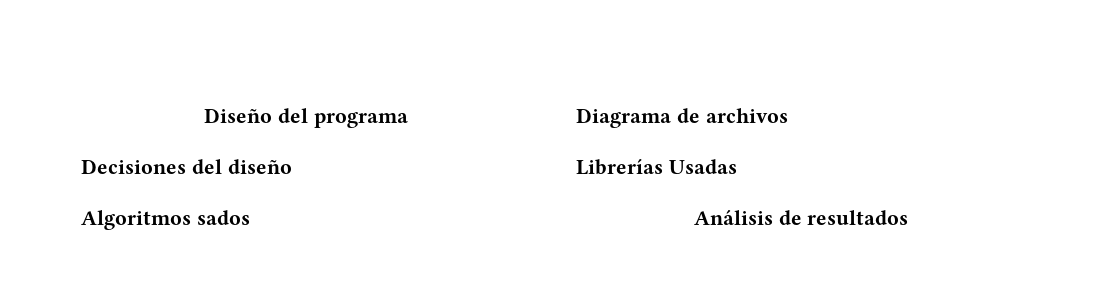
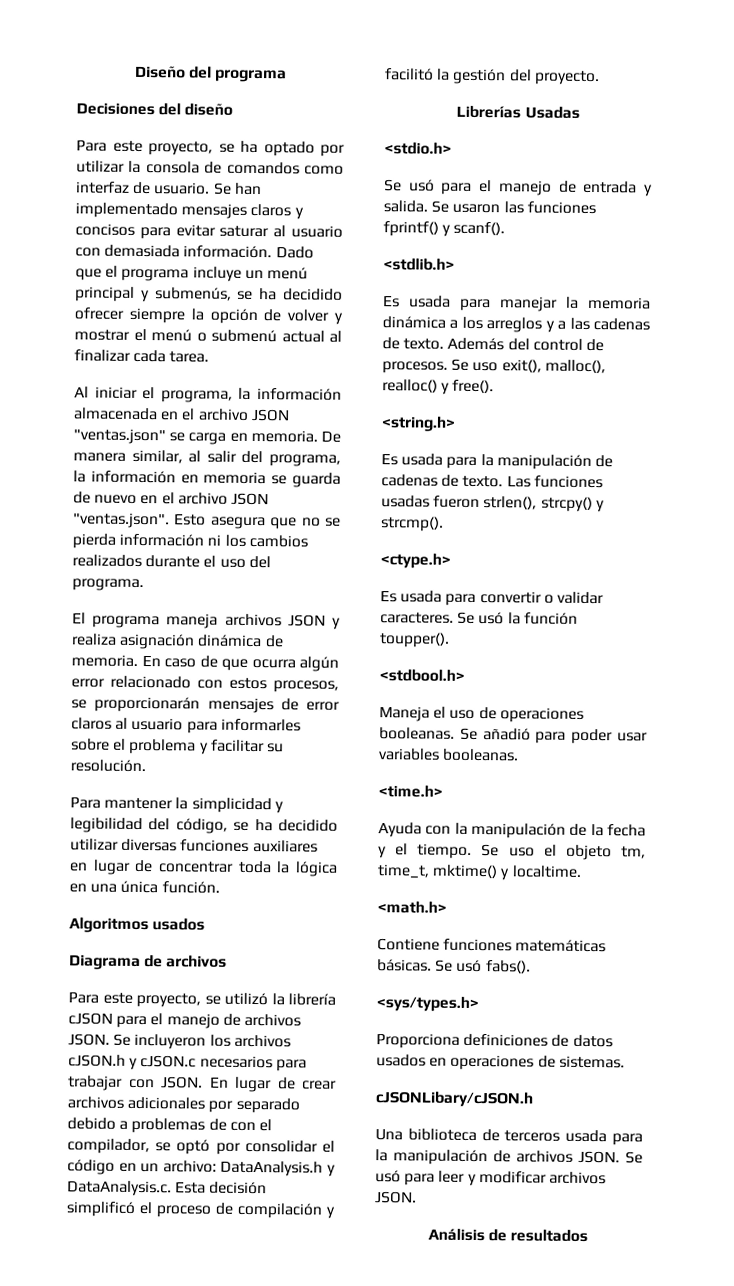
(292, 166) none -> [76,139,345,157] [76,160,344,175] [75,181,262,196] [75,202,304,220] [75,223,343,240] [75,244,314,259] [75,265,308,282] [75,286,343,303] [74,307,343,325] [74,328,342,343] [74,349,210,363] [74,386,342,403] [73,407,290,422] [73,428,341,445] [73,449,341,467] [73,470,341,488] [73,491,269,506] [73,512,341,530] [72,533,308,549] [72,554,271,569] [72,578,144,592] [72,612,341,630] [71,633,284,650] [71,654,339,672] [71,675,339,693] [71,696,340,714] [71,717,301,734] [71,738,284,755] [70,759,146,773] [70,796,284,814] [70,817,338,834] [70,838,318,853] [69,859,338,877] [69,880,220,894] // Para este proyecto, se ha optado por utilizar la consola de comandos como interfaz de usuario. Se han implementado mensajes claros y concisos para evitar saturar al usuario con demasiada información. Dado que el programa incluye un menú principal y submenús, se ha decidido ofrecer siempre la opción de volver y mostrar el menú o submenú actual al finalizar cada tarea. // Al iniciar el programa, la información almacenada en el archivo JSON "ventas.json" se carga en memoria. De manera similar, al salir del programa, la información en memoria se guarda de nuevo en el archivo JSON "ventas.json". Esto asegura que no se pierda información ni los cambios realizados durante el uso del programa. // El programa maneja archivos JSON y realiza asignación dinámica de memoria. En caso de que ocurra algún error relacionado con estos procesos, se proporcionarán mensajes de error claros al usuario para informarles sobre el problema y facilitar su resolución. // Para mantener la simplicidad y legibilidad del código, se ha decidido utilizar diversas funciones auxiliares en lugar de concentrar toda la lógica en una única función.
[196,210,250,225] sados -> [152,918,206,931] usados
[576,159,737,175] Librerías Usadas -> [68,991,336,1008] [68,1012,301,1029] [68,1033,291,1050] [68,1054,307,1072] [68,1075,337,1093] [67,1096,300,1114] [67,1117,272,1134] [67,1138,335,1155] [67,1159,336,1177] [67,1180,268,1197] [66,1201,335,1219] [385,68,600,86] [456,105,580,119] [384,142,452,155] [384,179,653,197] [383,200,596,215] [383,221,506,237] [383,258,455,271] [382,295,651,312] [382,316,650,333] [382,337,604,352] [382,358,606,374] [382,379,495,395] [381,416,456,432] [381,453,613,470] [381,474,603,489] [381,495,605,513] [380,516,444,532] [380,553,451,569] [380,590,604,606] [380,611,578,625] [379,632,450,648] [379,669,465,682] [379,706,584,723] [379,727,648,745] [378,748,520,762] [378,785,443,798] [378,822,646,839] [378,843,646,861] [377,864,582,881] [377,901,447,914] [377,938,607,953] [377,959,531,974] [376,996,479,1013] [376,1033,613,1049] [376,1054,625,1071] [375,1091,534,1108] [375,1128,643,1146] [375,1149,643,1166] [375,1170,606,1186] [375,1191,417,1204] Para este proyecto, se utilizó la librería cJSON para el manejo de archivos JSON. Se incluyeron los archivos cJSON.h y cJSON.c necesarios para trabajar con JSON. En lugar de crear archivos adicionales por separado debido a problemas de con el compilador, se optó por consolidar el código en un archivo: DataAnalysis.h y DataAnalysis.c. Esta decisión simplificó el proceso de compilación y facilitó la gestión del proyecto. // Librerías Usadas // <stdio.h> // Se usó para el manejo de entrada y salida. Se usaron las funciones fprintf() y scanf(). // <stdlib.h> // Es usada para manejar la memoria dinámica a los arreglos y a las cadenas de texto. Además del control de procesos. Se uso exit(), malloc(), realloc() y free(). // <string.h> // Es usada para la manipulación de cadenas de texto. Las funciones usadas fueron strlen(), strcpy() y strcmp(). // <ctype.h> // Es usada para convertir o validar caracteres. Se usó la función toupper(). // <stdbool.h> // Maneja el uso de operaciones booleanas. Se añadió para poder usar variables booleanas. // <time.h> // Ayuda con la manipulación de la fecha y el tiempo. Se uso el objeto tm, time_t, mktime() y localtime. // <math.h> // Contiene funciones matemáticas básicas. Se usó fabs(). // <sys/types.h> // Proporciona definiciones de datos usados en operaciones de sistemas. // cJSONLibary/cJSON.h // Una biblioteca de terceros usada para la manipulación de archivos JSON. Se usó para leer y modificar archivos JSON.

